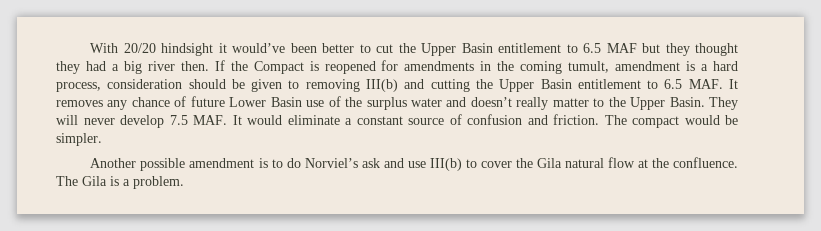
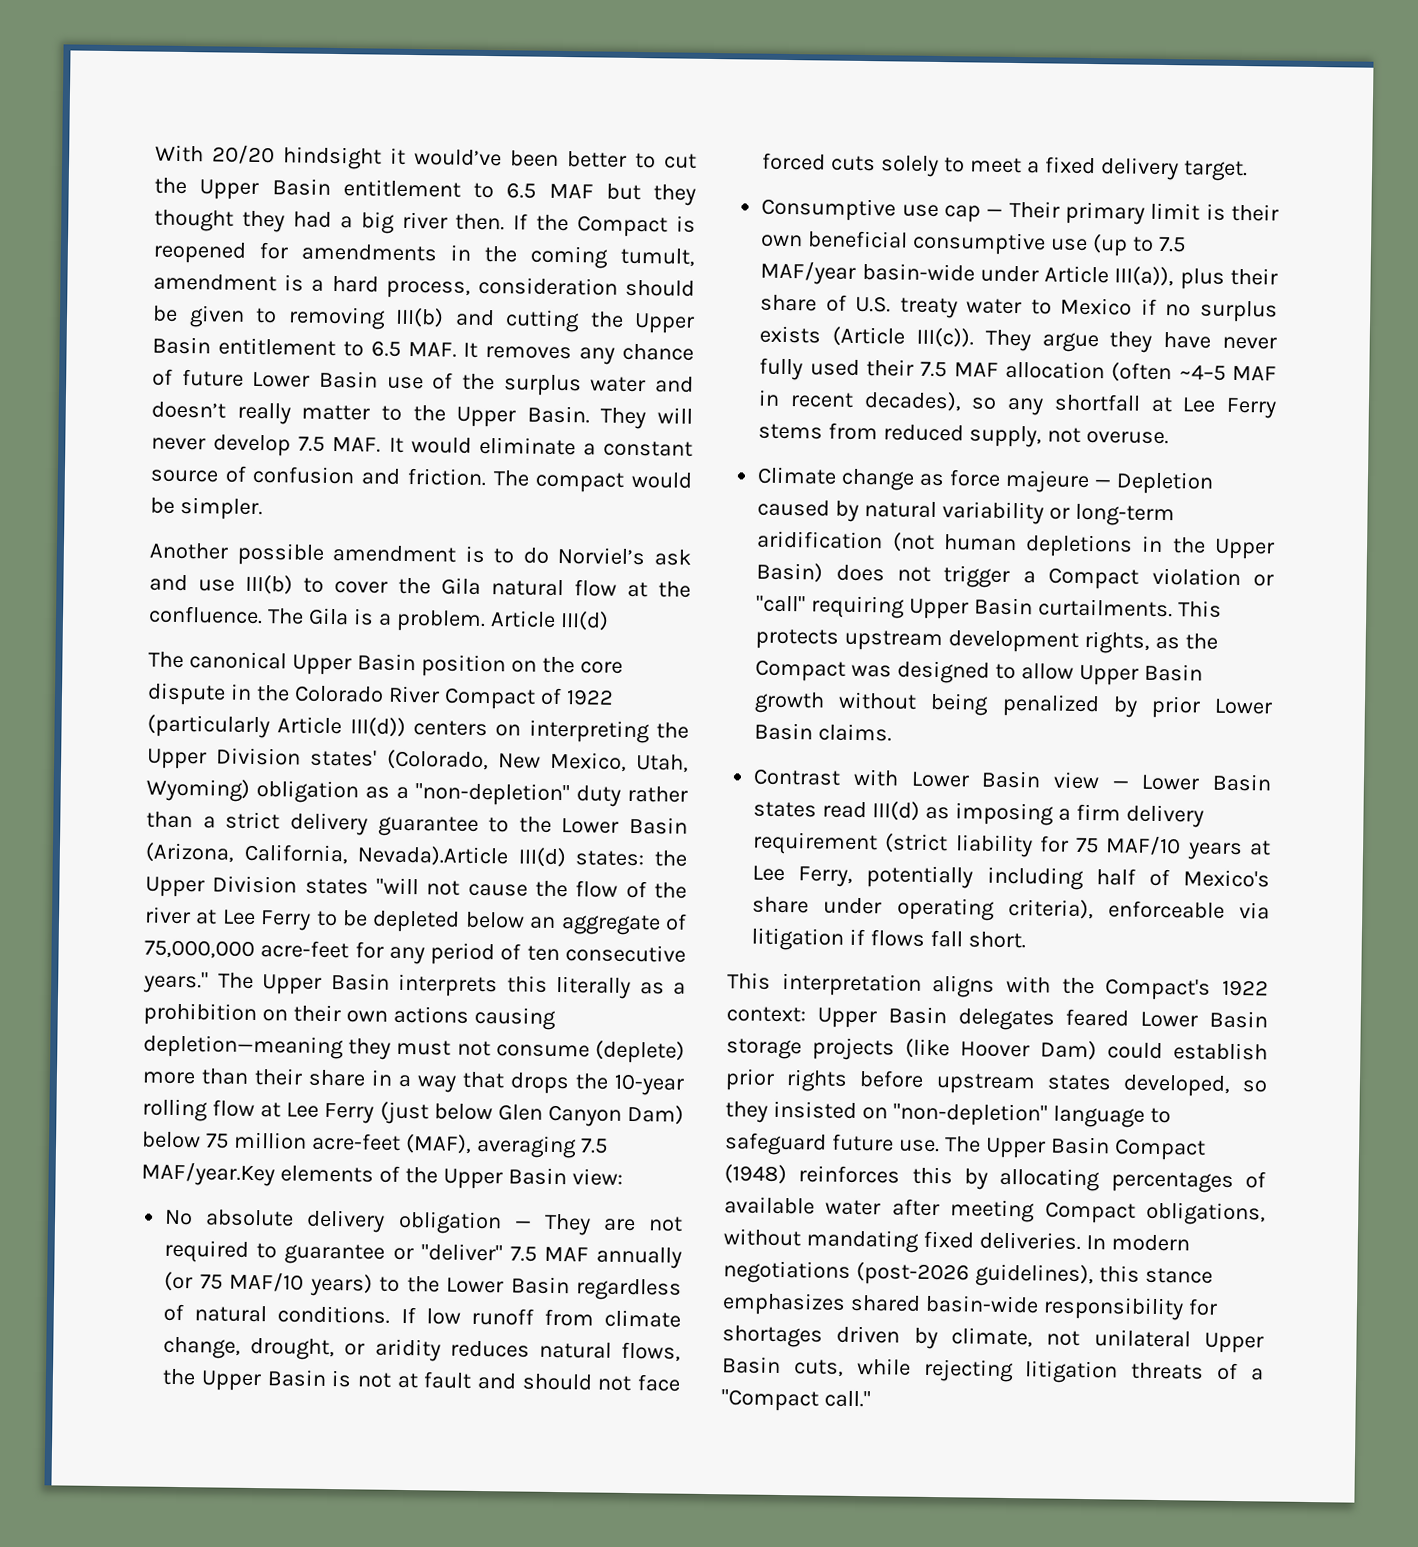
(184, 182) none -> [489,610,609,631] [148,651,623,678] [147,682,614,710] [147,714,689,744] [147,747,689,773] [146,778,688,807] [146,811,688,837] [145,842,687,868] [145,875,687,899] [144,906,687,936] [144,939,686,966] [143,971,686,999] [143,1002,556,1030] [143,1034,685,1064] [142,1068,685,1096] [142,1098,684,1127] [141,1131,608,1159] [141,1161,623,1190] [164,1209,683,1236] [164,1239,682,1269] [164,1271,682,1301] [163,1303,681,1328] [163,1336,681,1362] [162,1368,681,1392] [762,152,1248,182] [761,197,1279,225] [760,230,1186,257] [760,260,1278,290] [760,294,1278,323] [759,325,1277,353] [759,357,1277,383] [758,389,1277,419] [758,422,1169,448] [757,466,1214,495] [757,499,1175,527] [757,530,1275,560] [756,562,1274,590] [756,595,1222,620] [755,628,1218,654] [755,659,1203,686] [754,691,1273,719] [754,722,893,742] [753,768,1272,792] [753,801,1204,828] [752,831,1271,861] [752,865,1270,890] [752,896,1270,921] [751,927,1026,951] [727,972,1269,1001] [726,1006,1268,1031] [726,1037,1268,1061] [725,1068,1267,1097] [725,1100,1171,1128] [724,1132,1206,1161] [724,1164,1266,1193] [724,1196,1266,1226] [723,1228,1190,1253] [723,1260,1213,1288] [722,1292,1218,1321] [722,1325,1264,1354] [722,1356,1264,1384] [721,1389,871,1412] Article III(d) // The canonical Upper Basin position on the core dispute in the Colorado River Compact of 1922 (particularly Article III(d)) centers on interpreting the Upper Division states' (Colorado, New Mexico, Utah, Wyoming) obligation as a "non-depletion" duty rather than a strict delivery guarantee to the Lower Basin (Arizona, California, Nevada).Article III(d) states: the Upper Division states "will not cause the flow of the river at Lee Ferry to be depleted below an aggregate of 75,000,000 acre-feet for any period of ten consecutive years." The Upper Basin interprets this literally as a prohibition on their own actions causing depletion—meaning they must not consume (deplete) more than their share in a way that drops the 10-year rolling flow at Lee Ferry (just below Glen Canyon Dam) below 75 million acre-feet (MAF), averaging 7.5 MAF/year.Key elements of the Upper Basin view: // No absolute delivery obligation — They are not required to guarantee or "deliver" 7.5 MAF annually (or 75 MAF/10 years) to the Lower Basin regardless of natural conditions. If low runoff from climate change, drought, or aridity reduces natural flows, the Upper Basin is not at fault and should not face forced cuts solely to meet a fixed delivery target. // Consumptive use cap — Their primary limit is their own beneficial consumptive use (up to 7.5 MAF/year basin-wide under Article III(a)), plus their share of U.S. treaty water to Mexico if no surplus exists (Article III(c)). They argue they have never fully used their 7.5 MAF allocation (often ~4–5 MAF in recent decades), so any shortfall at Lee Ferry stems from reduced supply, not overuse. // Climate change as force majeure — Depletion caused by natural variability or long-term aridification (not human depletions in the Upper Basin) does not trigger a Compact violation or "call" requiring Upper Basin curtailments. This protects upstream development rights, as the Compact was designed to allow Upper Basin growth without being penalized by prior Lower Basin claims. // Contrast with Lower Basin view — Lower Basin states read III(d) as imposing a firm delivery requirement (strict liability for 75 MAF/10 years at Lee Ferry, potentially including half of Mexico's share under operating criteria), enforceable via litigation if flows fall short. // This interpretation aligns with the Compact's 1922 context: Upper Basin delegates feared Lower Basin storage projects (like Hoover Dam) could establish prior rights before upstream states developed, so they insisted on "non-depletion" language to safeguard future use. The Upper Basin Compact (1948) reinforces this by allocating percentages of available water after meeting Compact obligations, without mandating fixed deliveries. In modern negotiations (post-2026 guidelines), this stance emphasizes shared basin-wide responsibility for shortages driven by climate, not unilateral Upper Basin cuts, while rejecting litigation threats of a "Compact call."

